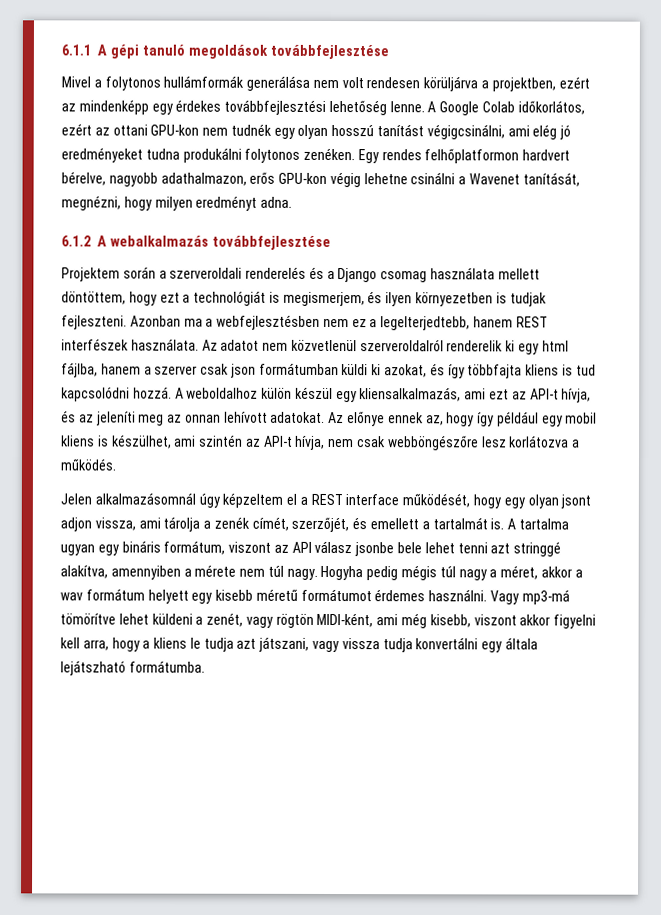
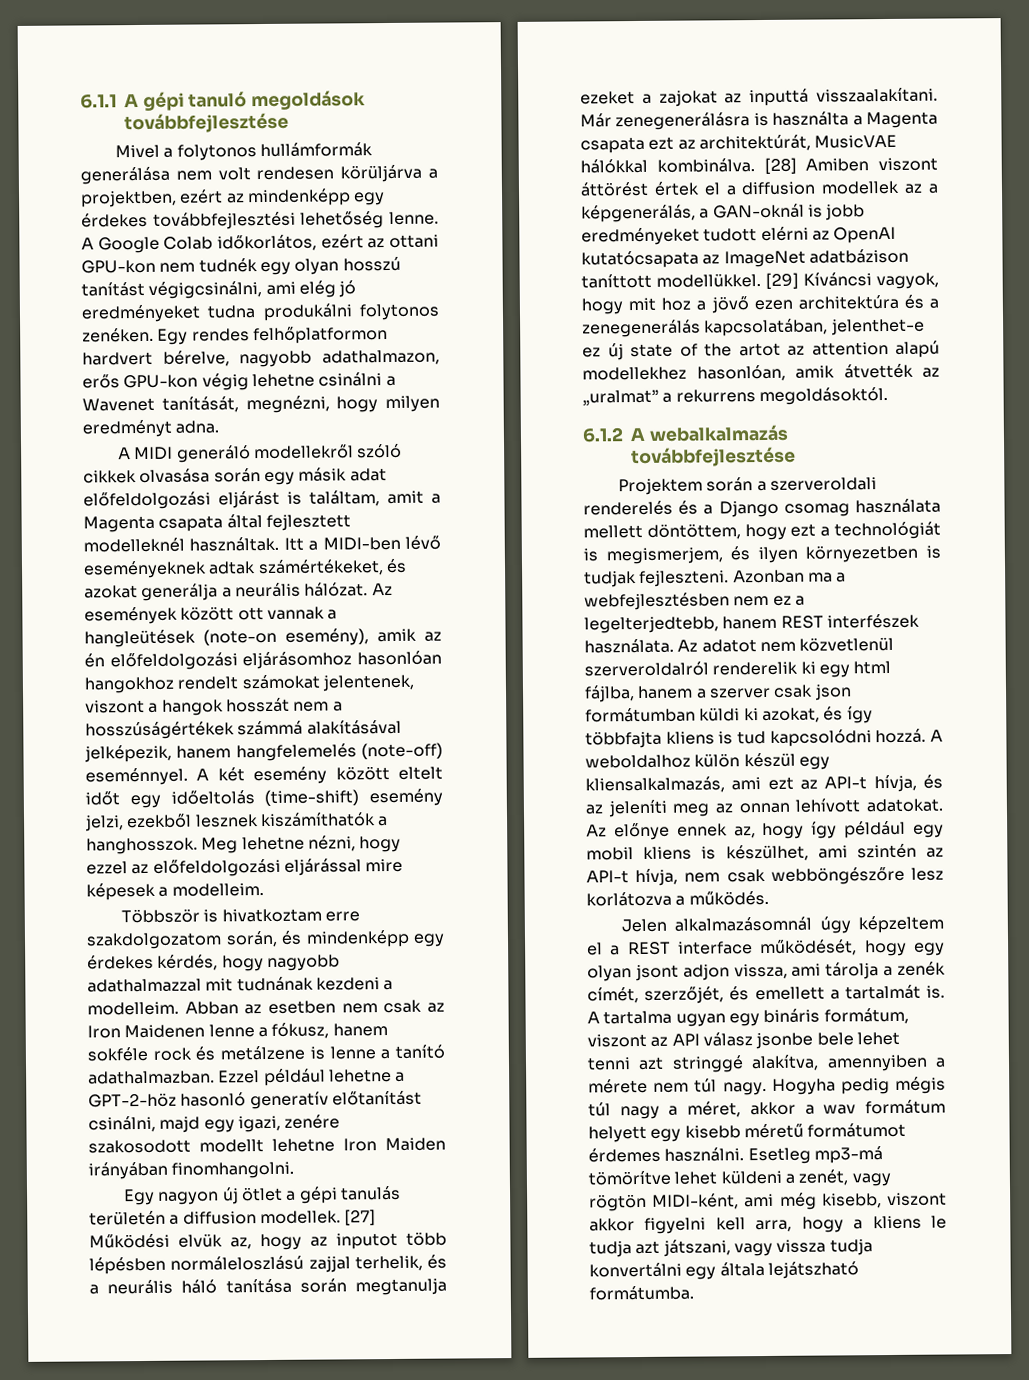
(293, 202) none -> [118,443,403,463] [83,467,387,486] [83,490,441,510] [83,514,351,533] [83,535,442,553] [83,558,407,579] [84,582,393,601] [84,606,338,625] [84,628,442,648] [84,650,443,671] [84,674,415,694] [85,697,343,716] [85,719,402,740] [84,742,443,763] [85,766,443,786] [85,788,443,809] [84,812,389,832] [86,835,402,855] [86,858,404,877] [86,882,264,901] [121,908,361,924] [86,929,445,950] [87,954,340,972] [87,976,394,993] [87,999,445,1016] [87,1022,388,1039] [87,1044,445,1062] [88,1068,406,1087] [88,1090,422,1110] [88,1114,341,1133] [88,1137,446,1154] [88,1161,295,1180] [123,1185,402,1206] [89,1209,377,1226] [89,1231,447,1251] [89,1254,447,1275] [89,1278,448,1296] [580,87,938,107] [580,111,939,131] [580,134,898,154] [580,157,938,174] [580,180,939,197] [581,203,866,223] [581,226,897,246] [581,248,909,269] [581,272,939,290] [581,294,939,315] [582,318,925,338] [582,340,940,361] [582,363,940,382] [582,386,888,406] // A MIDI generáló modellekről szóló cikkek olvasása során egy másik adat előfeldolgozási eljárást is találtam, amit a Magenta csapata által fejlesztett modelleknél használtak. Itt a MIDI-ben lévő eseményeknek adtak számértékeket, és azokat generálja a neurális hálózat. Az események között ott vannak a hangleütések (note-on esemény), amik az én előfeldolgozási eljárásomhoz hasonlóan hangokhoz rendelt számokat jelentenek, viszont a hangok hosszát nem a hosszúságértékek számmá alakításával jelképezik, hanem hangfelemelés (note-off) eseménnyel. A két esemény között eltelt időt egy időeltolás (time-shift) esemény jelzi, ezekből lesznek kiszámíthatók a hanghosszok. Meg lehetne nézni, hogy ezzel az előfeldolgozási eljárással mire képesek a modelleim. // Többször is hivatkoztam erre szakdolgozatom során, és mindenképp egy érdekes kérdés, hogy nagyobb adathalmazzal mit tudnának kezdeni a modelleim. Abban az esetben nem csak az Iron Maidenen lenne a fókusz, hanem sokféle rock és metálzene is lenne a tanító adathalmazban. Ezzel például lehetne a GPT-2-höz hasonló generatív előtanítást csinálni, majd egy igazi, zenére szakosodott modellt lehetne Iron Maiden irányában finomhangolni. // Egy nagyon új ötlet a gépi tanulás területén a diffusion modellek. [27] Működési elvük az, hogy az inputot több lépésben normáleloszlású zajjal terhelik, és a neurális háló tanítása során megtanulja ezeket a zajokat az inputtá visszaalakítani. Már zenegenerálásra is használta a Magenta csapata ezt az architektúrát, MusicVAE hálókkal kombinálva. [28] Amiben viszont áttörést értek el a diffusion modellek az a képgenerálás, a GAN-oknál is jobb eredményeket tudott elérni az OpenAI kutatócsapata az ImageNet adatbázison taníttott modellükkel. [29] Kíváncsi vagyok, hogy mit hoz a jövő ezen architektúra és a zenegenerálás kapcsolatában, jelenthet-e ez új state of the artot az attention alapú modellekhez hasonlóan, amik átvették az „uralmat” a rekurrens megoldásoktól.
[490,590,520,605] Vagy -> [747,1147,811,1165] Esetleg

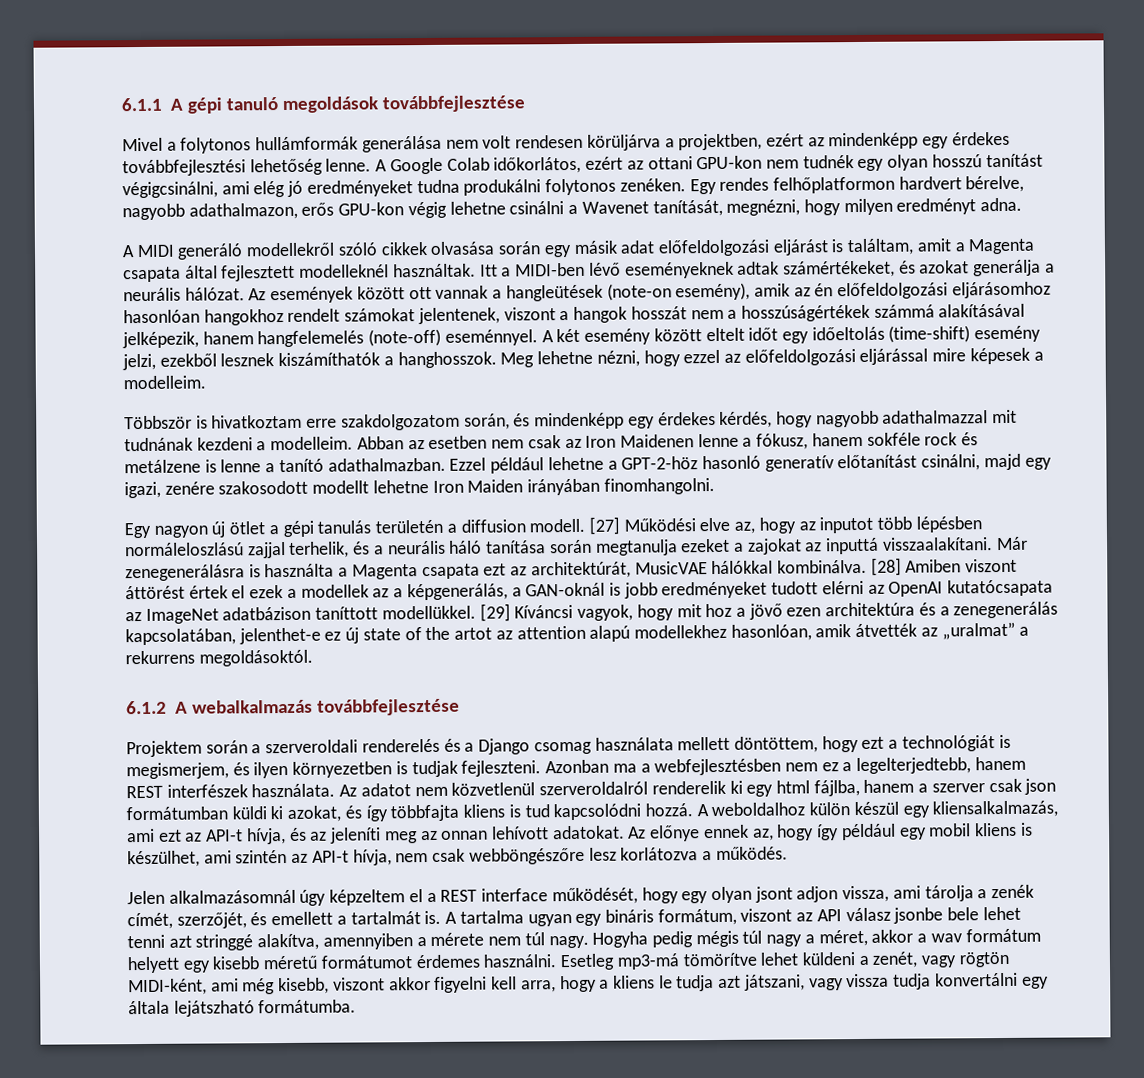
[259,1210,341,1225] modellek. -> [529,518,586,533] modell.
[178,1233,223,1248] elvük -> [699,517,731,532] elve
[725,181,817,196] a diffusion -> [249,585,297,599] ezek a

